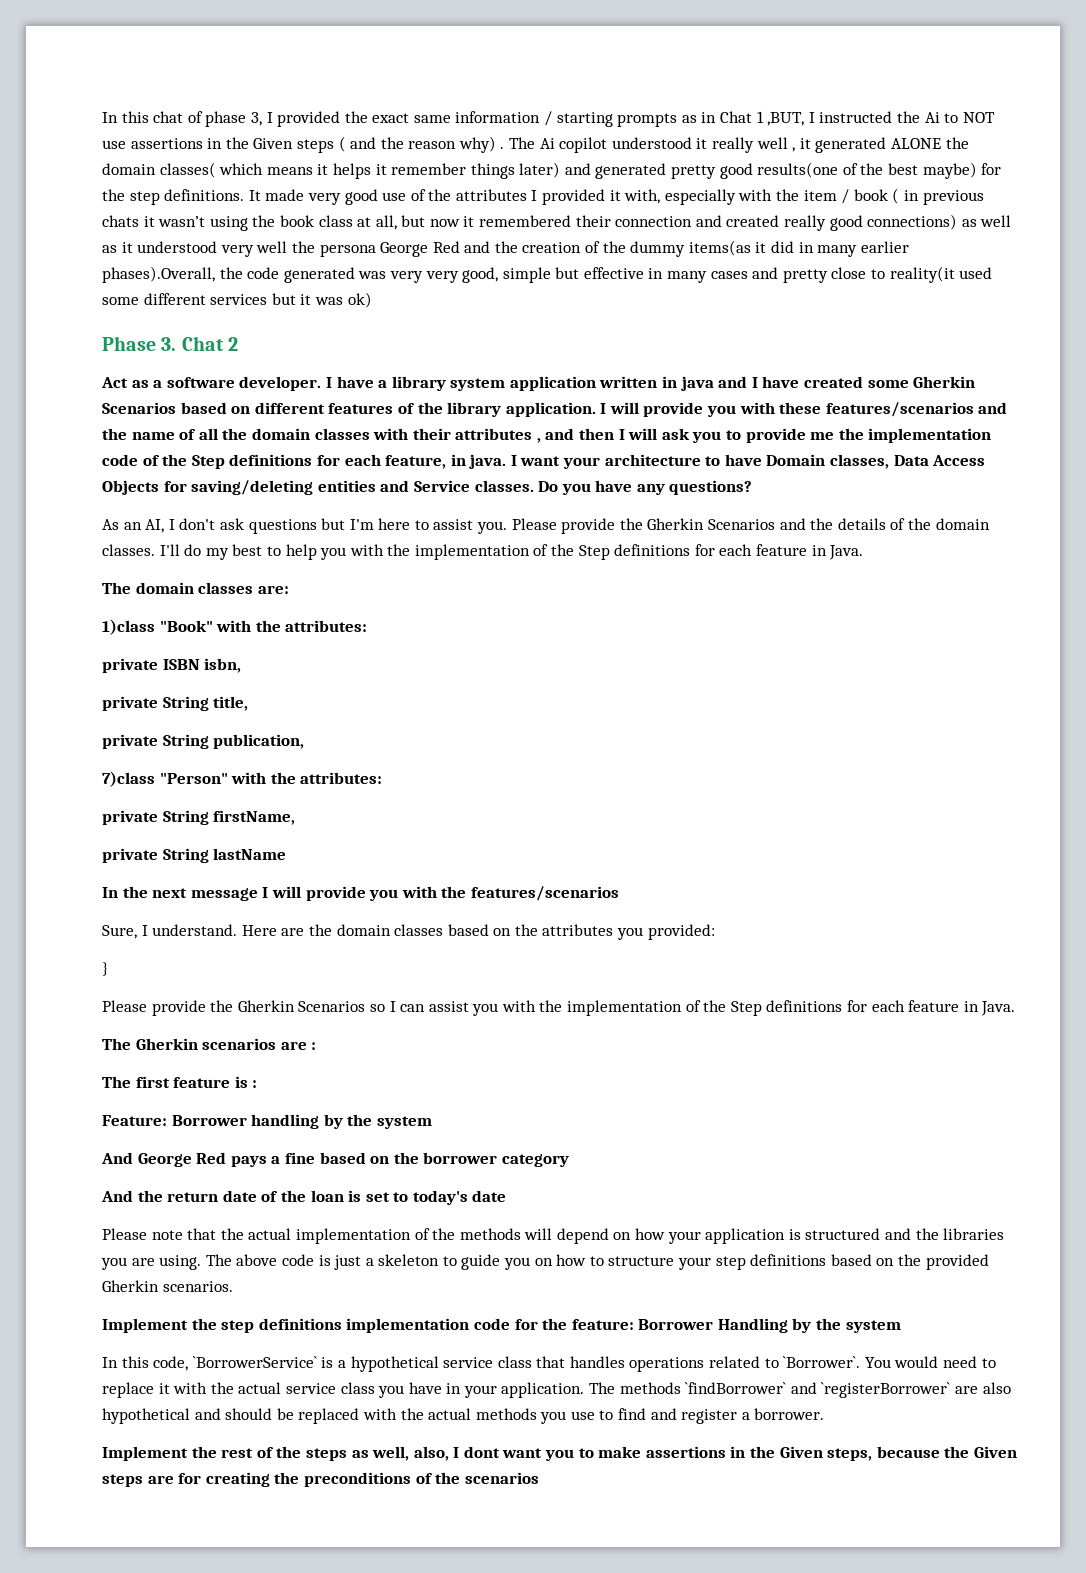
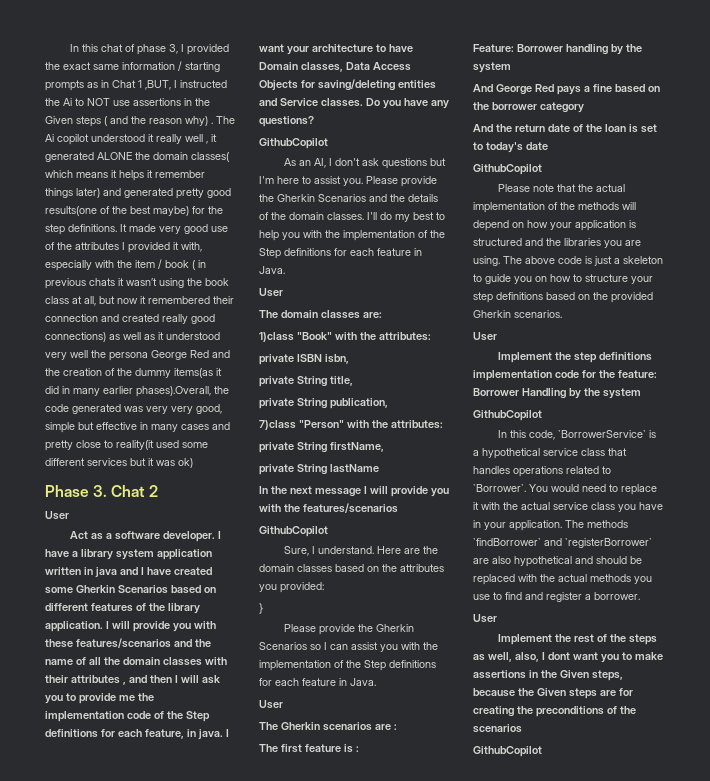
(238, 344) none -> [45,511,69,520] // User
(753, 487) none -> [259,138,328,149] // GithubCopilot
(864, 552) none -> [259,288,283,297] // User
(619, 893) none -> [259,526,328,537] // GithubCopilot
(1016, 1008) none -> [259,700,283,709] // User
(507, 1196) none -> [473,164,542,175] // GithubCopilot
(233, 1286) none -> [473,332,497,341] // User
(901, 1326) none -> [473,410,542,421] // GithubCopilot
(825, 1414) none -> [473,614,497,623] // User
(539, 1478) none -> [473,746,542,757] // GithubCopilot

